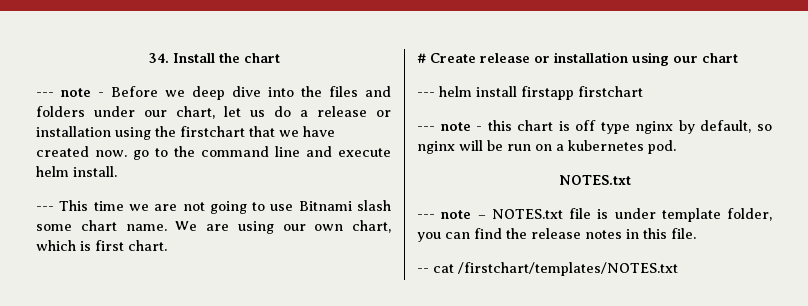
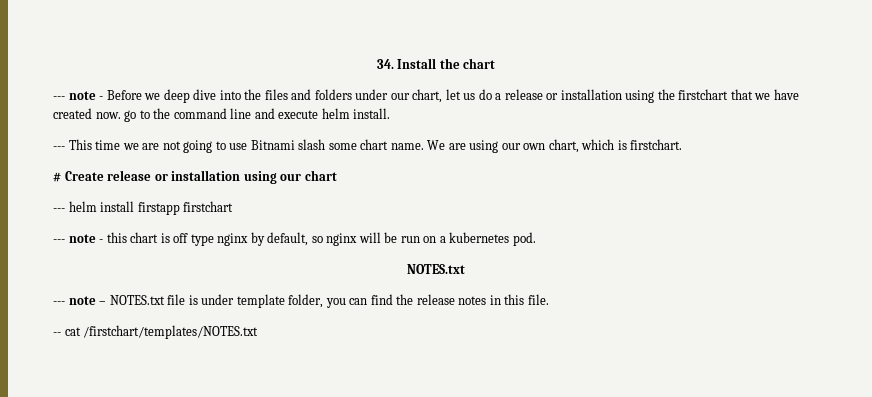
[95,240,167,251] first chart. -> [630,139,683,150] firstchart.

